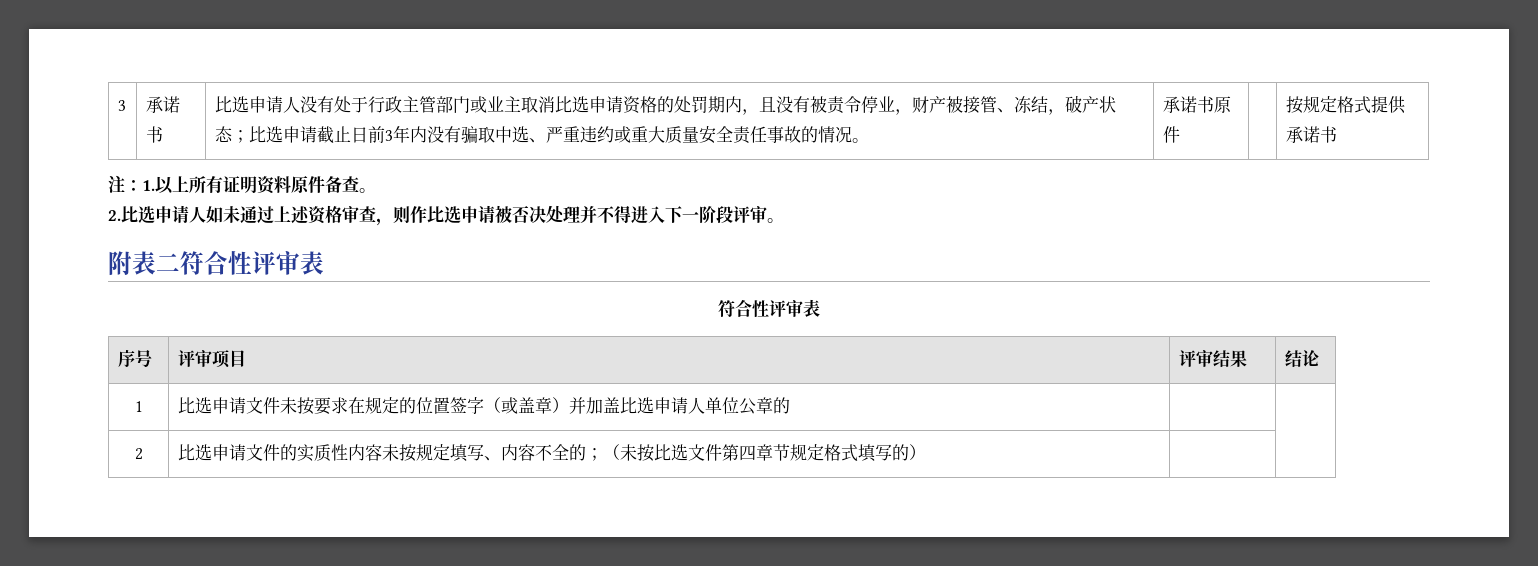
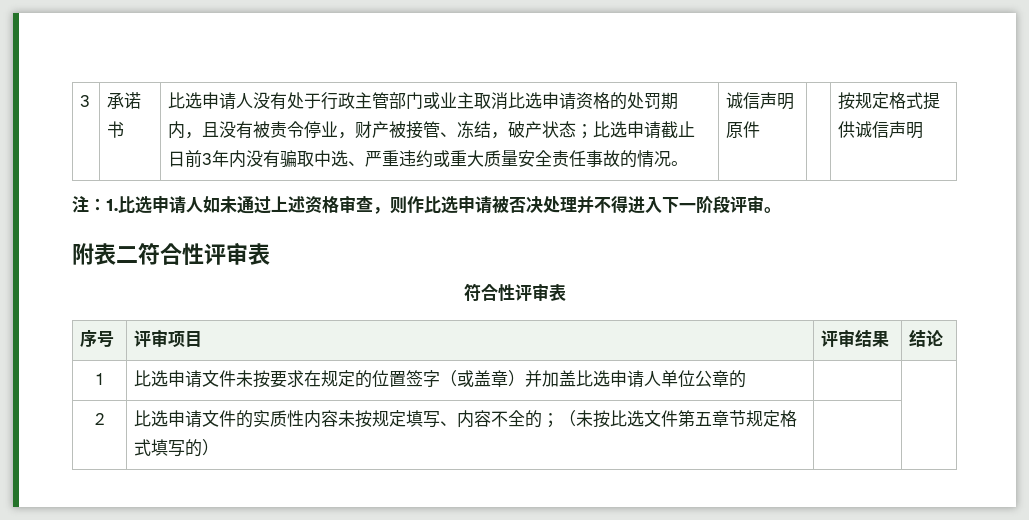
[1162,96,1214,113] 承诺书 -> [726,92,795,110] 诚信声明
[1285,126,1337,143] 承诺书 -> [855,121,924,139] 诚信声明
[155,176,376,194] [108,210,121,221] 以上所有证明资料原件备查。 // 2. -> (118, 205) none
[738,445,756,461] 四 -> [695,412,713,426] 五

